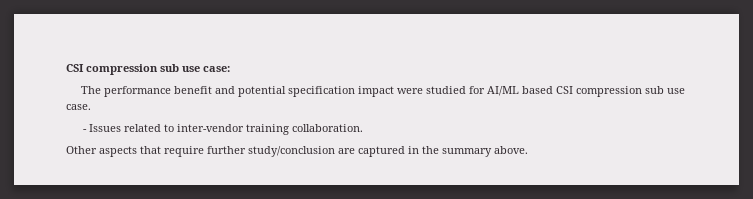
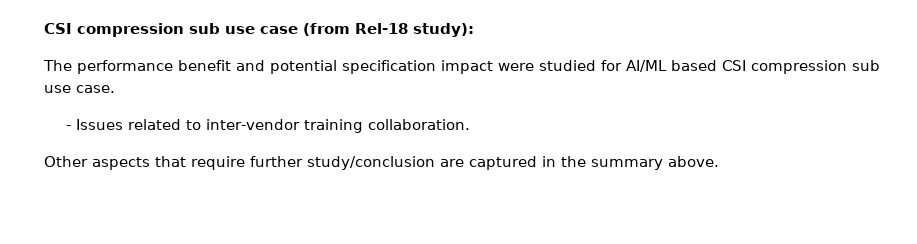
[66,64,230,75] CSI compression sub use case: -> [44,23,474,37] CSI compression sub use case (from Rel-18 study):

